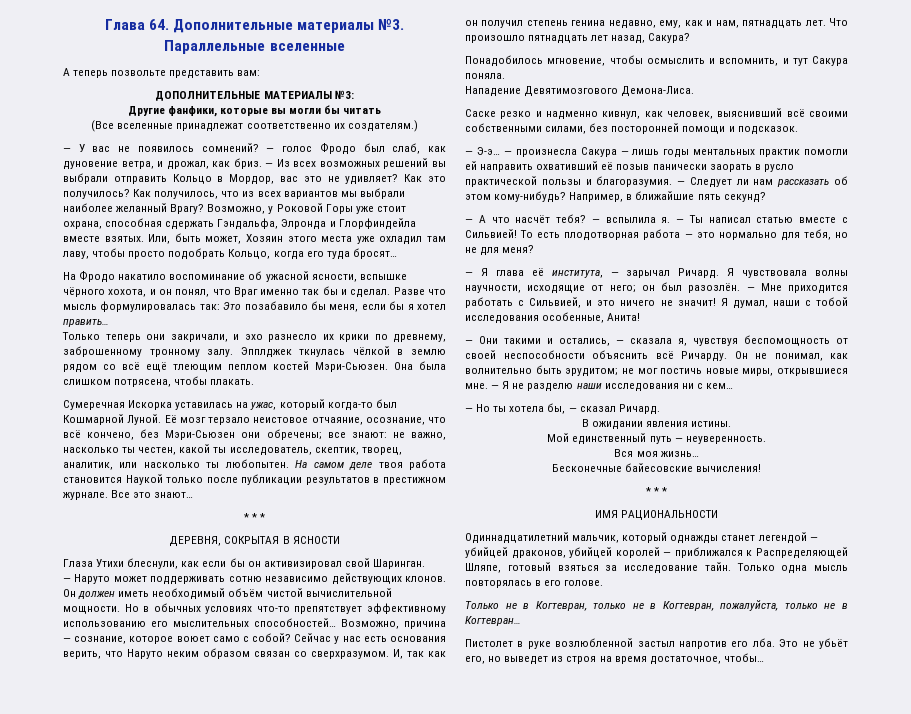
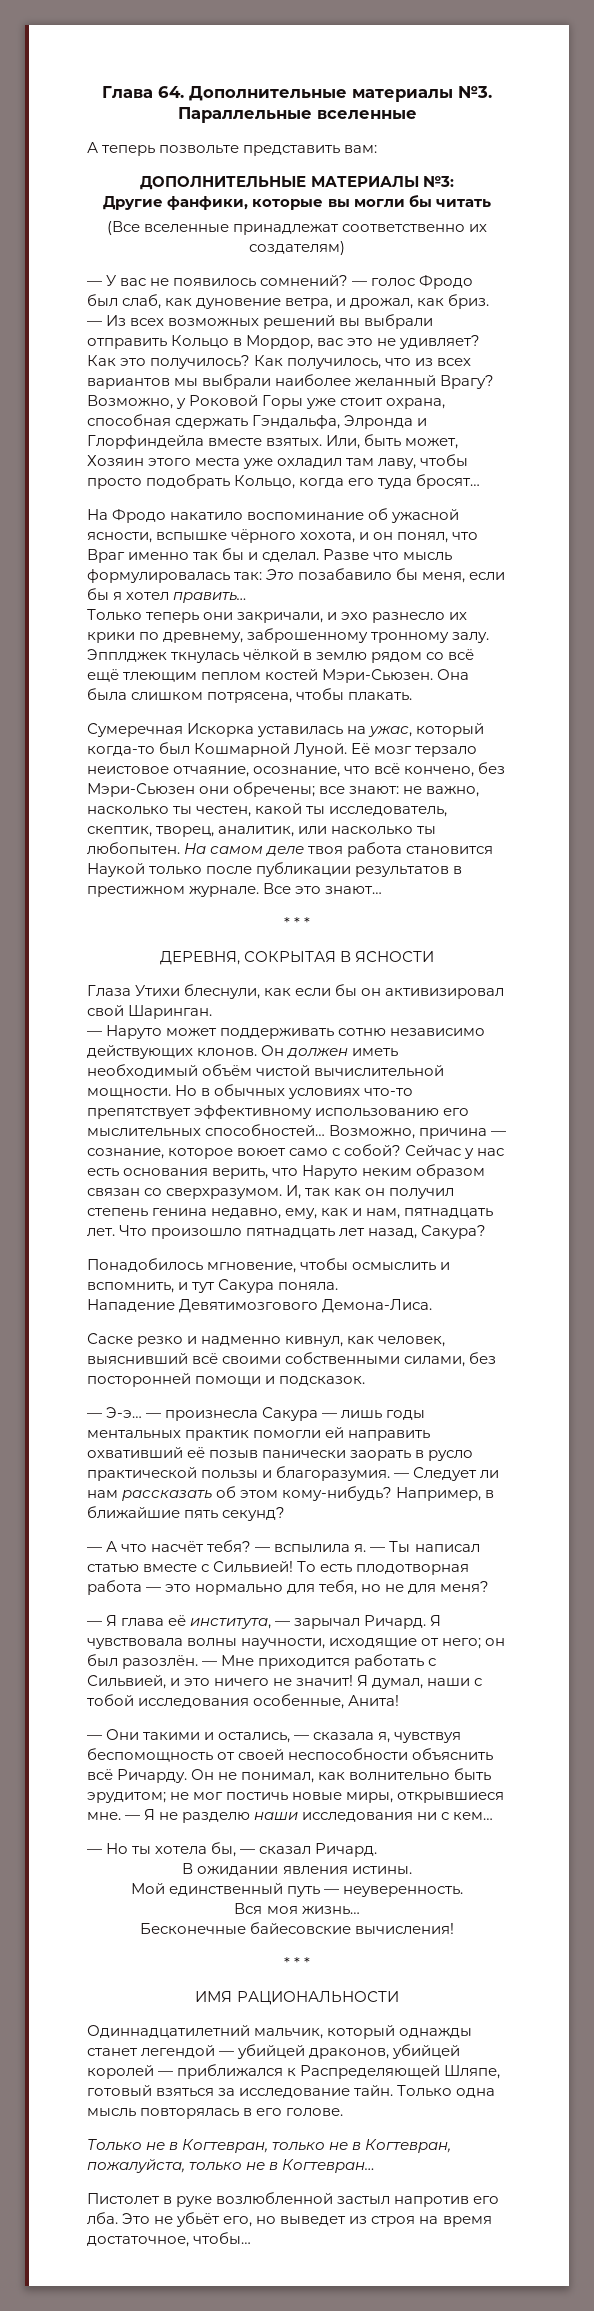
[347,120,418,132] создателям.) -> [249,241,345,255] создателям)

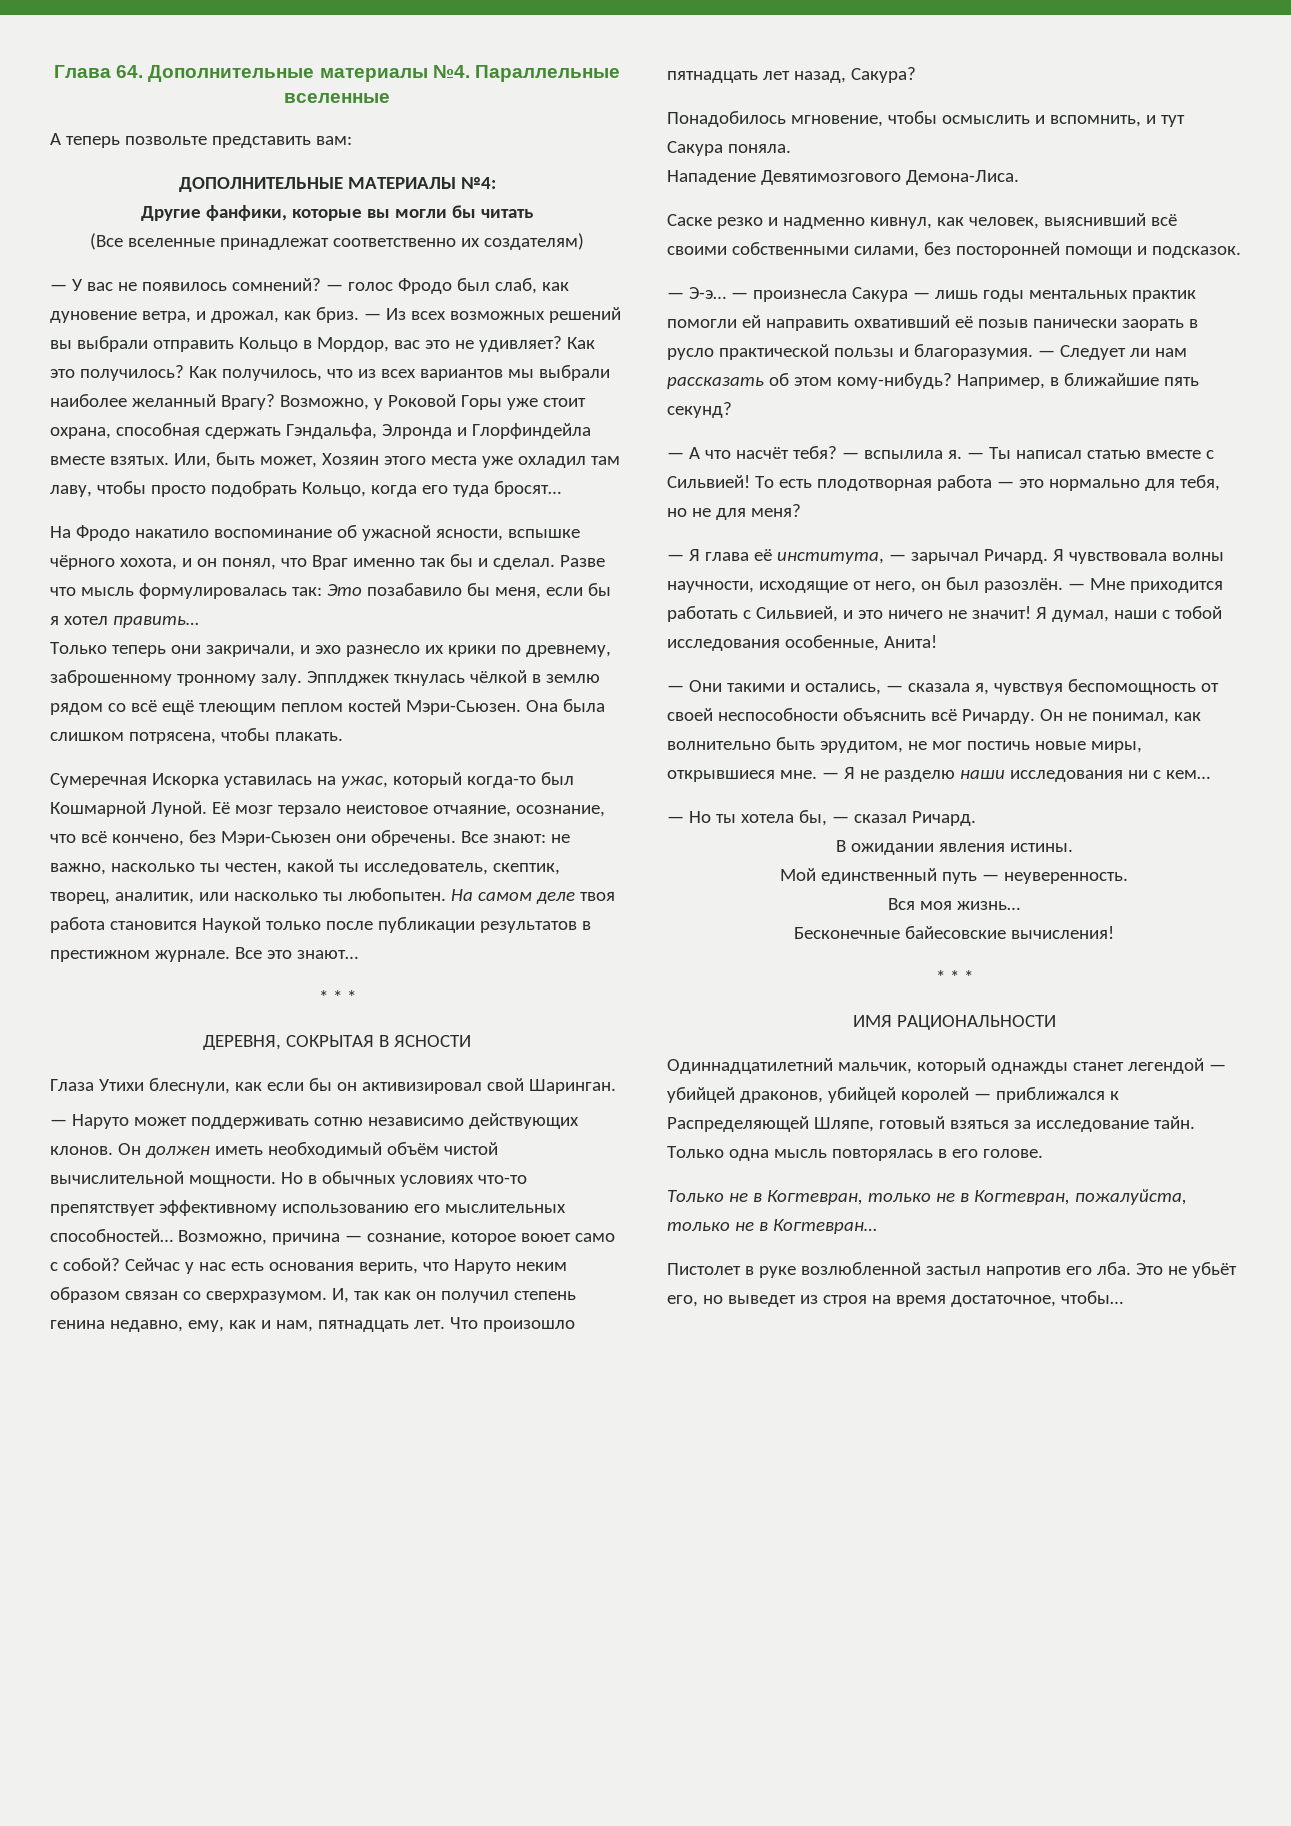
[458,86,492,98] №3. -> [432,65,470,78] №4.
[422,176,454,187] №3: -> [460,177,496,189] №4:
[233,782,346,797] обречены; все -> [370,830,488,846] обречены. Все
[442,1638,482,1649] него; -> [874,581,916,593] него,
[87,1792,166,1803] эрудитом; -> [819,741,903,753] эрудитом,

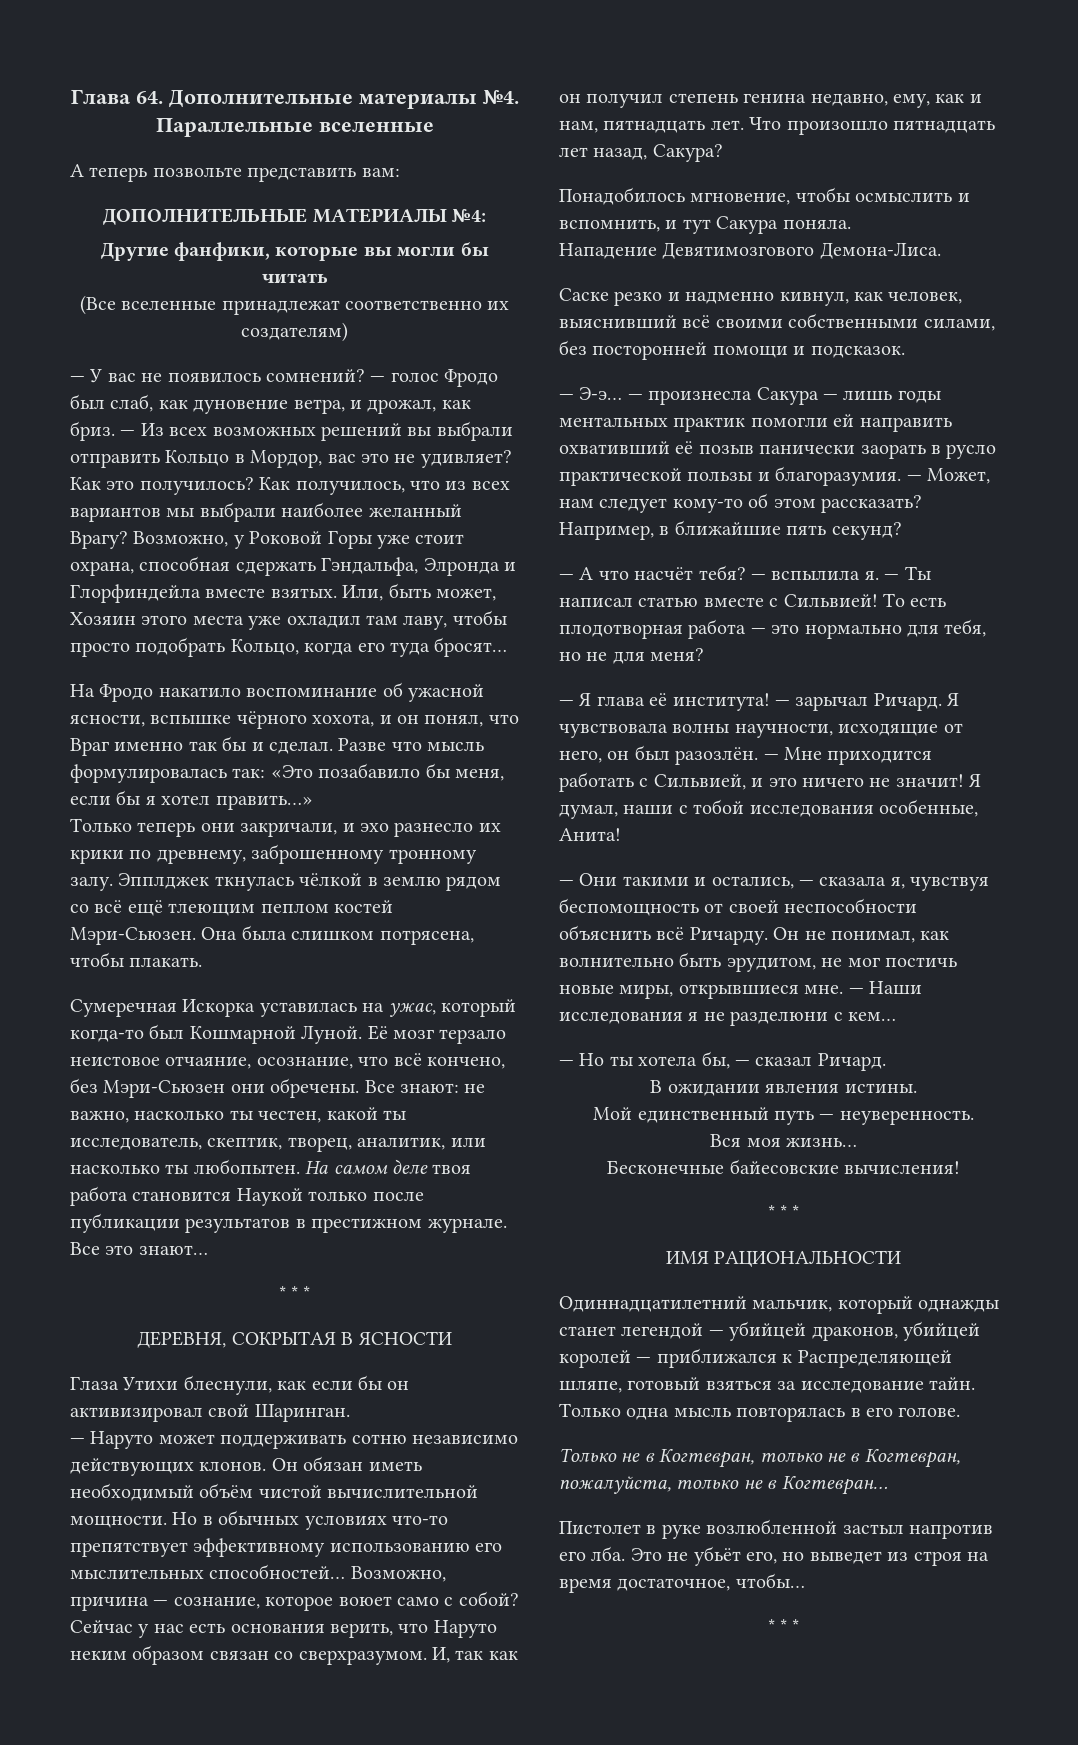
[326,584,362,596] Это -> [270,765,313,778] «Это
[112,616,199,628] править… -> [215,795,313,810] править…»
[144,1146,210,1158] должен -> [303,1456,364,1471] обязан
[1059,345,1187,360] [667,377,764,389] Следует ли нам рассказать -> [927,468,990,484] [559,498,743,513] Может, нам следует кому-то
[836,373,952,389] кому-нибудь? -> [821,495,922,513] рассказать?
[776,552,884,564] института, -> [672,693,770,711] института!
[843,767,1148,782] Я не разделю наши исследования ни -> [869,981,922,995] [559,1011,829,1026] Наши исследования я не разделюни
[813,1117,874,1132] Шляпе, -> [559,1380,622,1393] шляпе,
(1123, 1297) none -> [767,1619,800,1633] // * * *

